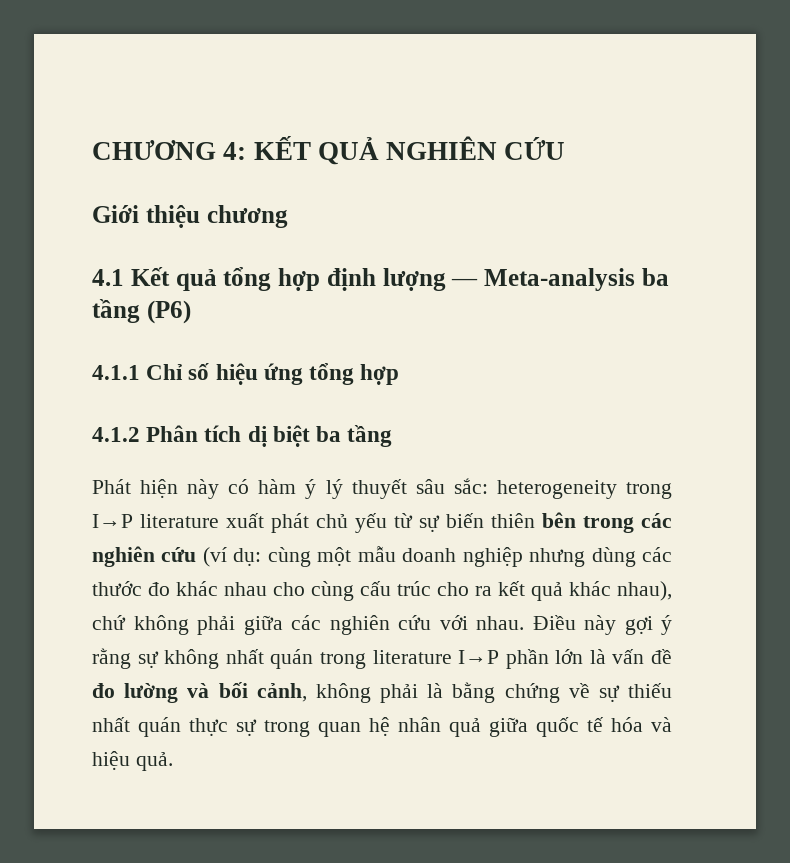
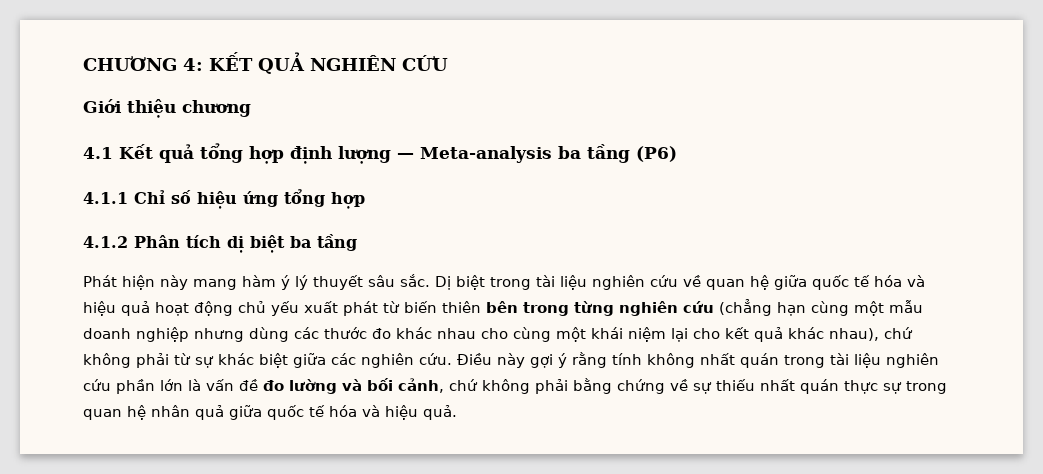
[228,479,250,494] có -> [193,279,237,290] mang
[453,478,672,499] [92,513,440,533] sắc: heterogeneity trong I→P literature xuất phát chủ yếu từ sự -> [400,274,925,290] [83,301,400,316] sắc. Dị biệt trong tài liệu nghiên cứu về quan hệ giữa quốc tế hóa và hiệu quả hoạt động chủ yếu xuất phát từ
[641,513,672,528] [92,546,262,567] các nghiên cứu (ví dụ: -> [574,299,806,316] từng nghiên cứu (chẳng hạn
[360,581,492,596] cấu trúc cho ra -> [556,327,720,342] một khái niệm lại cho
[243,615,524,635] giữa các nghiên cứu với nhau. -> [174,353,452,368] từ sự khác biệt giữa các nghiên cứu.
[137,651,159,668] sự -> [612,353,642,365] tính
[372,650,500,664] literature I→P -> [830,353,939,368] [83,379,111,391] tài liệu nghiên cứu
[315,683,444,703] không phải là -> [449,379,568,394] chứ không phải

